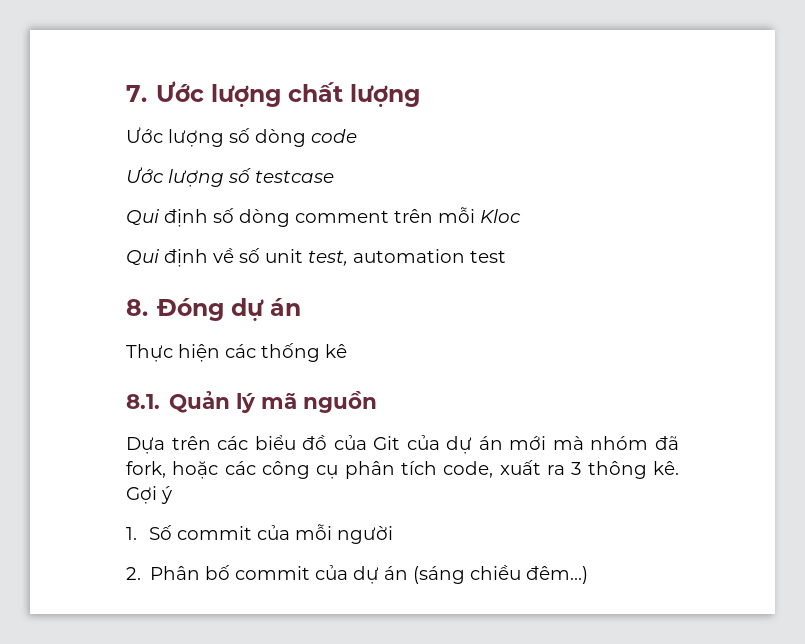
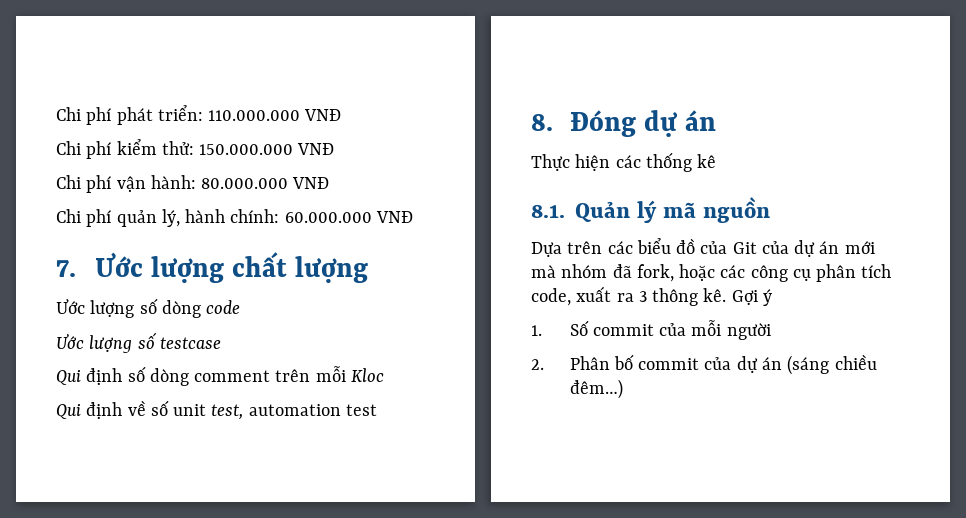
(126, 93) none -> [56,105,342,125] [56,139,335,159] [56,175,330,193] [56,209,413,227] Chi phí phát triển: 110.000.000 VNĐ // Chi phí kiểm thử: 150.000.000 VNĐ // Chi phí vận hành: 80.000.000 VNĐ // Chi phí quản lý, hành chính: 60.000.000 VNĐ //

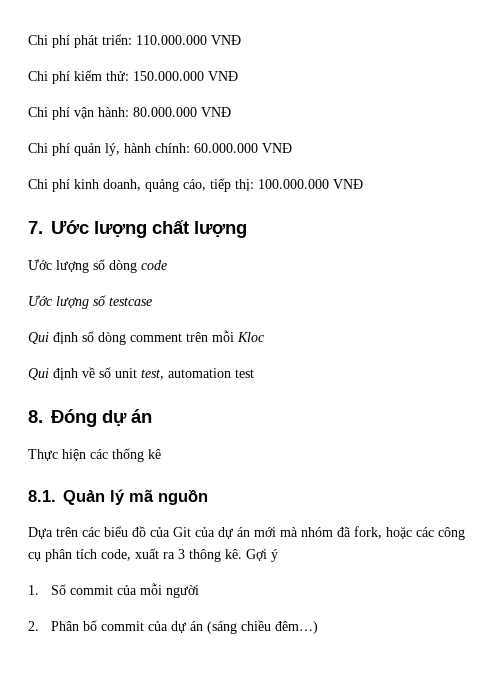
(413, 217) none -> [28,178,363,192] // Chi phí kinh doanh, quảng cáo, tiếp thị: 100.000.000 VNĐ

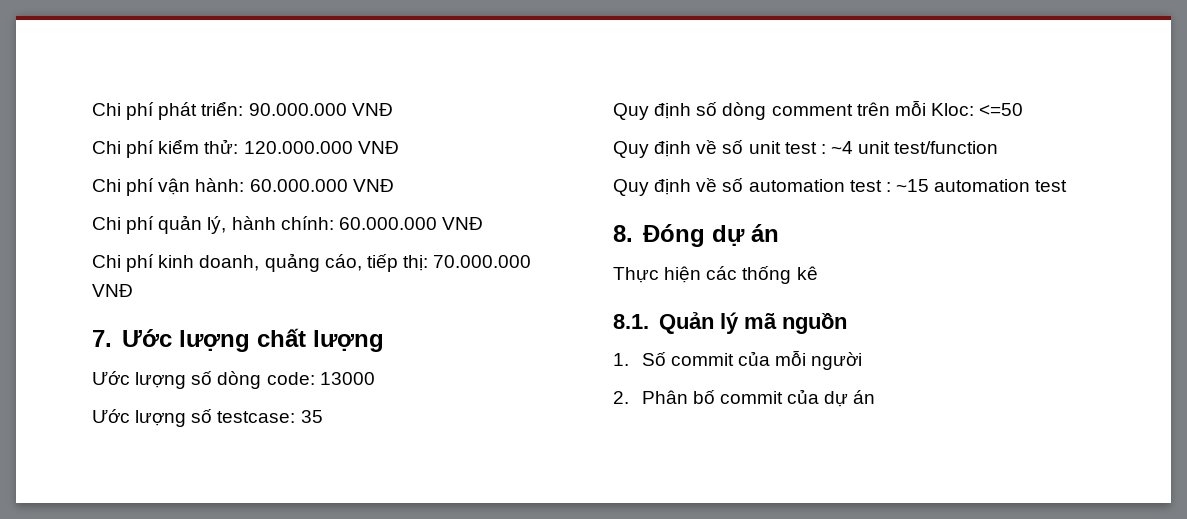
[136,35,207,45] 110.000.000 -> [248,103,347,116] 90.000.000
[133,71,204,81] 150.000.000 -> [243,141,353,154] 120.000.000
[133,107,197,117] 80.000.000 -> [249,179,348,192] 60.000.000
[258,179,329,189] 100.000.000 -> [433,255,532,268] 70.000.000
[141,260,167,270] [28,295,152,309] [28,332,49,344] code // Ước lượng số testcase // Qui -> [266,372,375,385] [92,409,323,427] [613,103,649,120] code: 13000 // Ước lượng số testcase: 35 // Quy
[237,332,265,342] [28,368,49,380] Kloc // Qui -> [930,103,1024,116] [613,141,649,158] Kloc: <=50 // Quy
[141,369,164,380] test, -> [784,141,999,154] [613,178,929,196] test : ~4 unit test/function // Quy định về số automation test : ~15
[28,526,465,540] [28,548,278,562] // Dựa trên các biểu đồ của Git của dự án mới mà nhóm đã fork, hoặc các công cụ phân tích code, xuất ra 3 thông kê. Gợi ý -> (847, 323) none
[206,620,318,634] (sáng chiều đêm…) -> (876, 397) none

